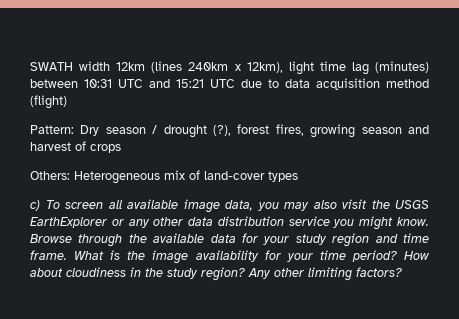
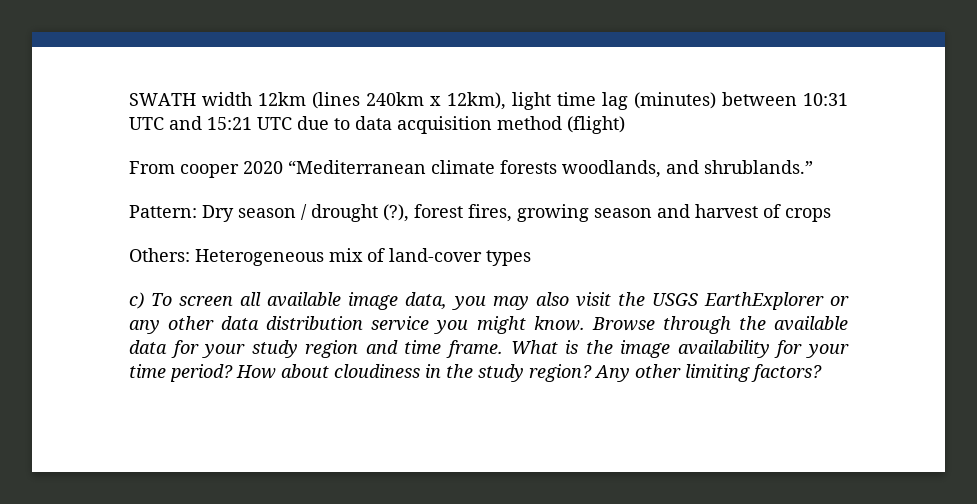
(67, 102) none -> [129,160,813,178] // From cooper 2020 “Mediterranean climate forests woodlands, and shrublands.”

